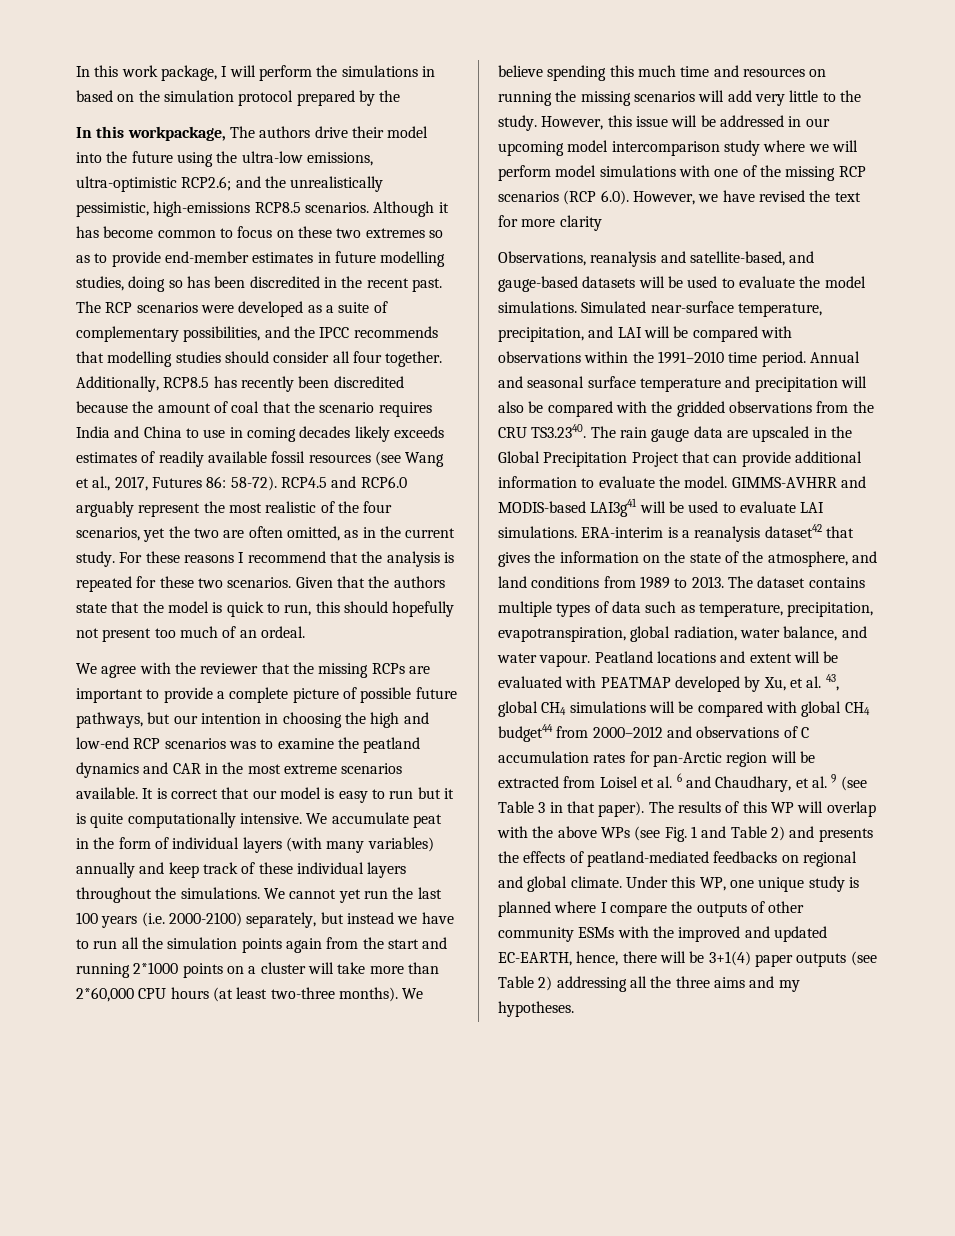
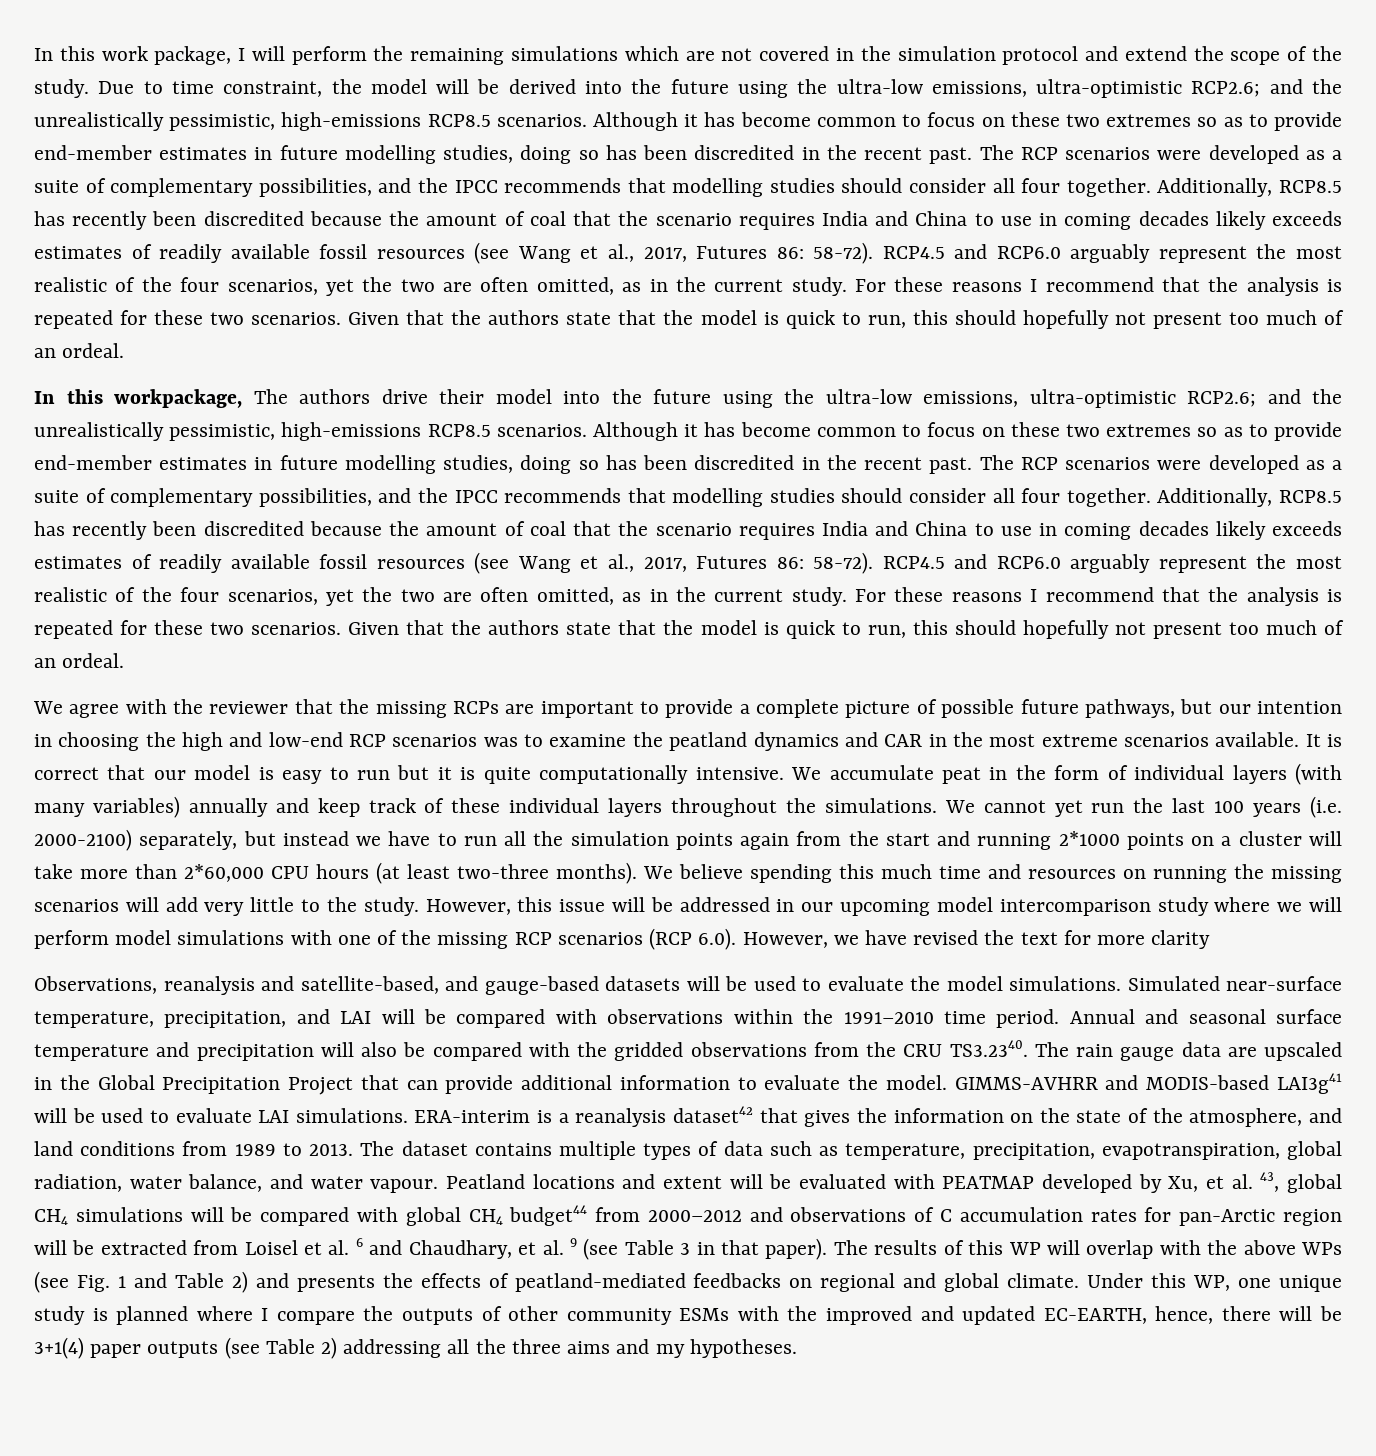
[341,65,435,77] [76,90,135,102] simulations in based on -> [410,46,854,65] remaining simulations which are not covered in
[296,90,401,106] prepared by the -> [1085,46,1342,65] [34,79,1342,98] [34,112,1342,131] [34,145,1342,164] [34,178,1342,197] [34,211,1343,230] [34,242,1342,264] [34,277,1342,296] [34,310,1344,329] [34,343,125,358] and extend the scope of the study. Due to time constraint, the model will be derived into the future using the ultra-low emissions, ultra-optimistic RCP2.6; and the unrealistically pessimistic, high-emissions RCP8.5 scenarios. Although it has become common to focus on these two extremes so as to provide end-member estimates in future modelling studies, doing so has been discredited in the recent past. The RCP scenarios were developed as a suite of complementary possibilities, and the IPCC recommends that modelling studies should consider all four together. Additionally, RCP8.5 has recently been discredited because the amount of coal that the scenario requires India and China to use in coming decades likely exceeds estimates of readily available fossil resources (see Wang et al., 2017, Futures 86: 58-72). RCP4.5 and RCP6.0 arguably represent the most realistic of the four scenarios, yet the two are often omitted, as in the current study. For these reasons I recommend that the analysis is repeated for these two scenarios. Given that the authors state that the model is quick to run, this should hopefully not present too much of an ordeal.

